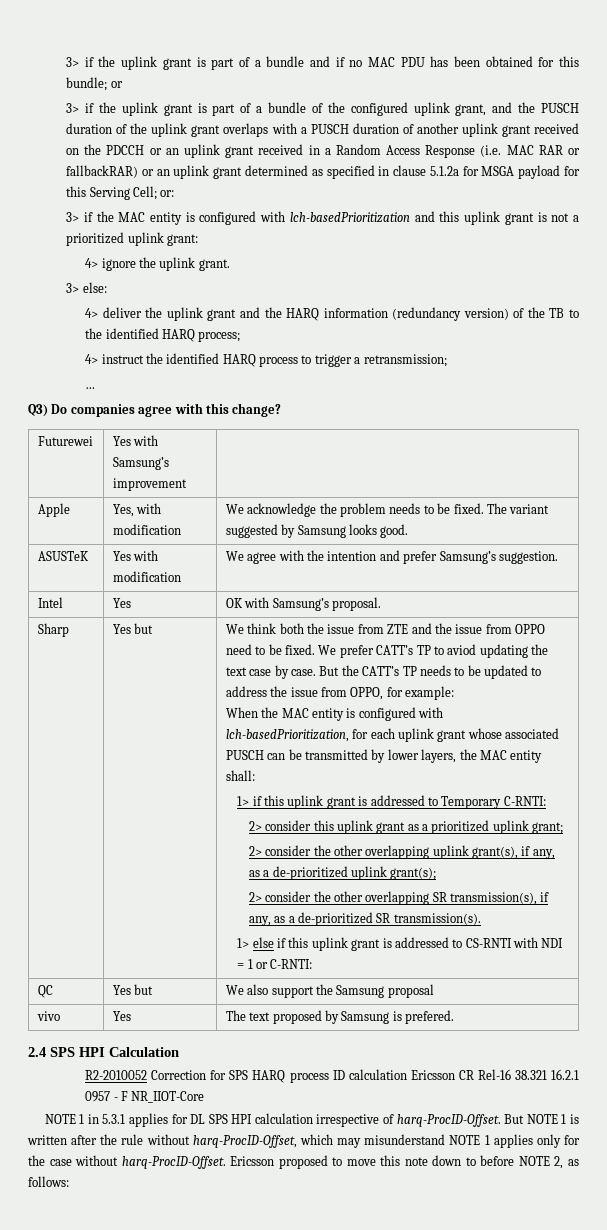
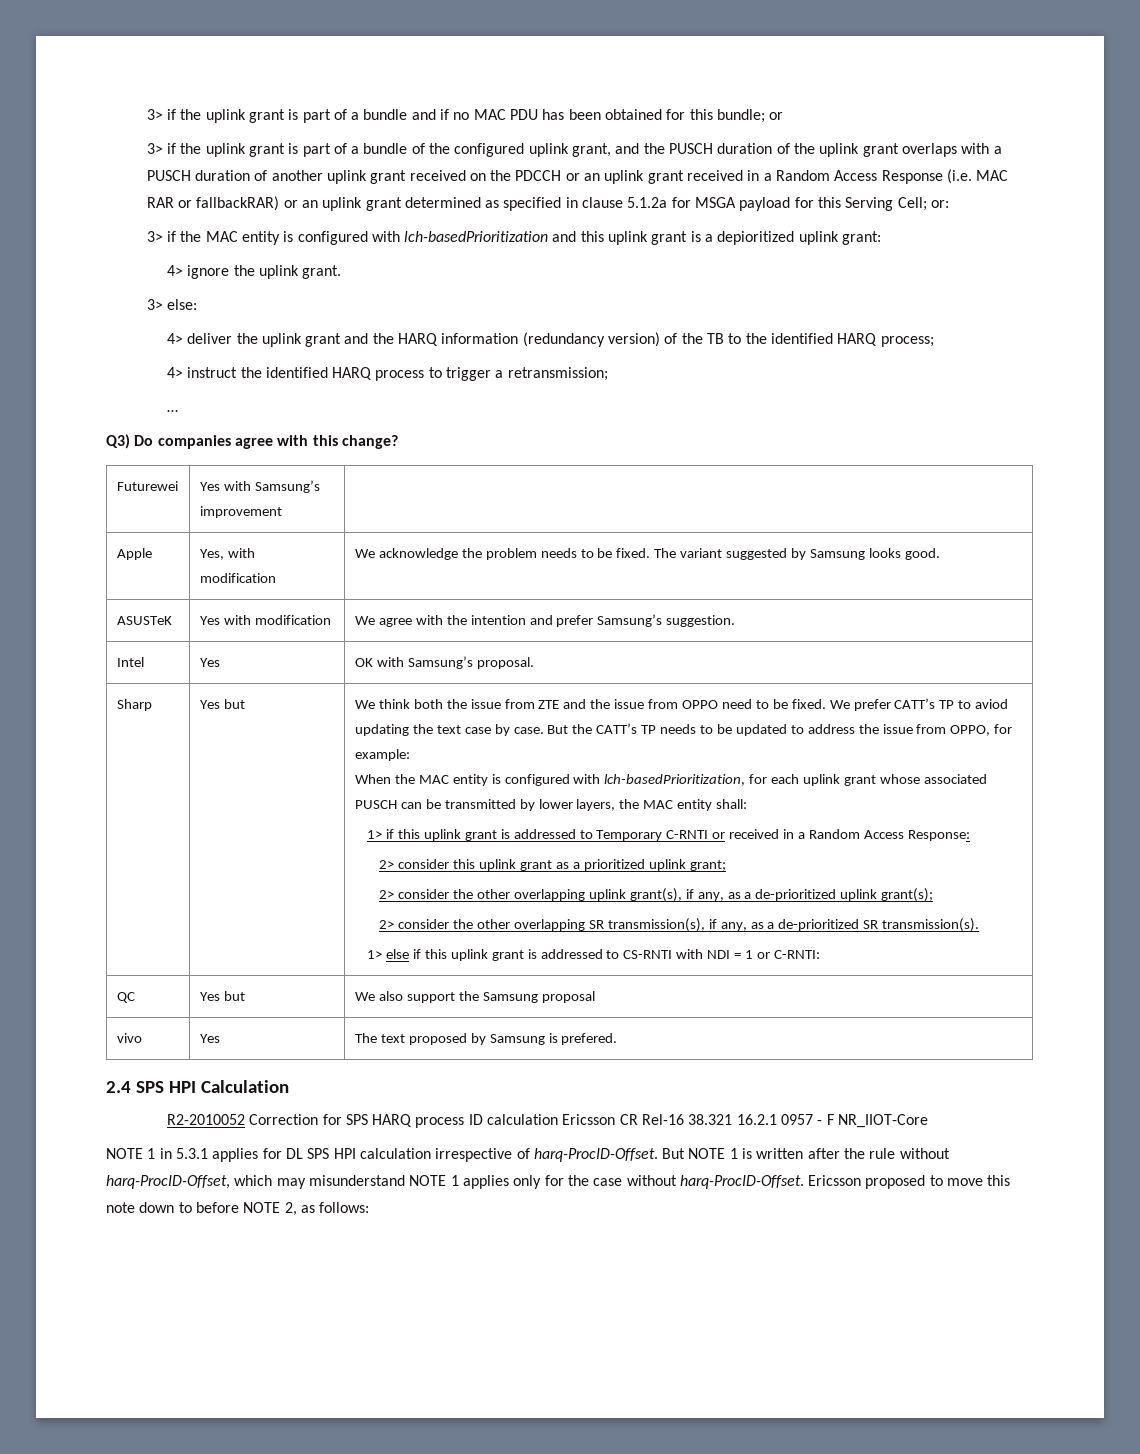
[551,213,580,222] [66,232,125,246] not a prioritized -> [705,231,795,245] a depioritized
[503,796,546,806] C-RNTI: -> [666,829,970,841] C-RNTI or received in a Random Access Response:

